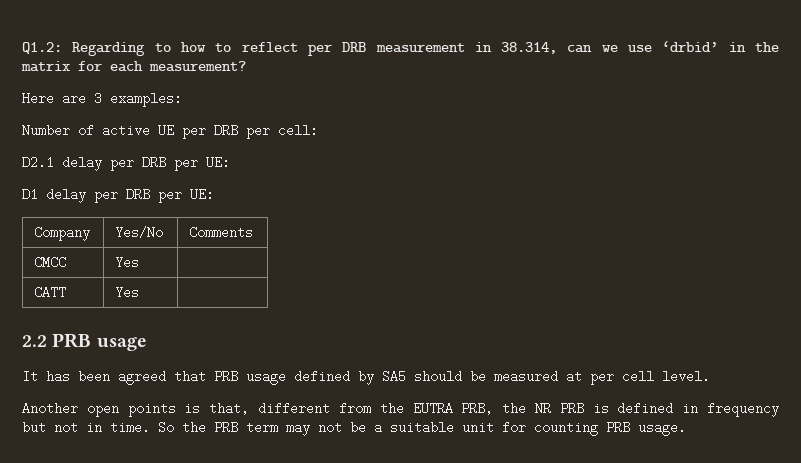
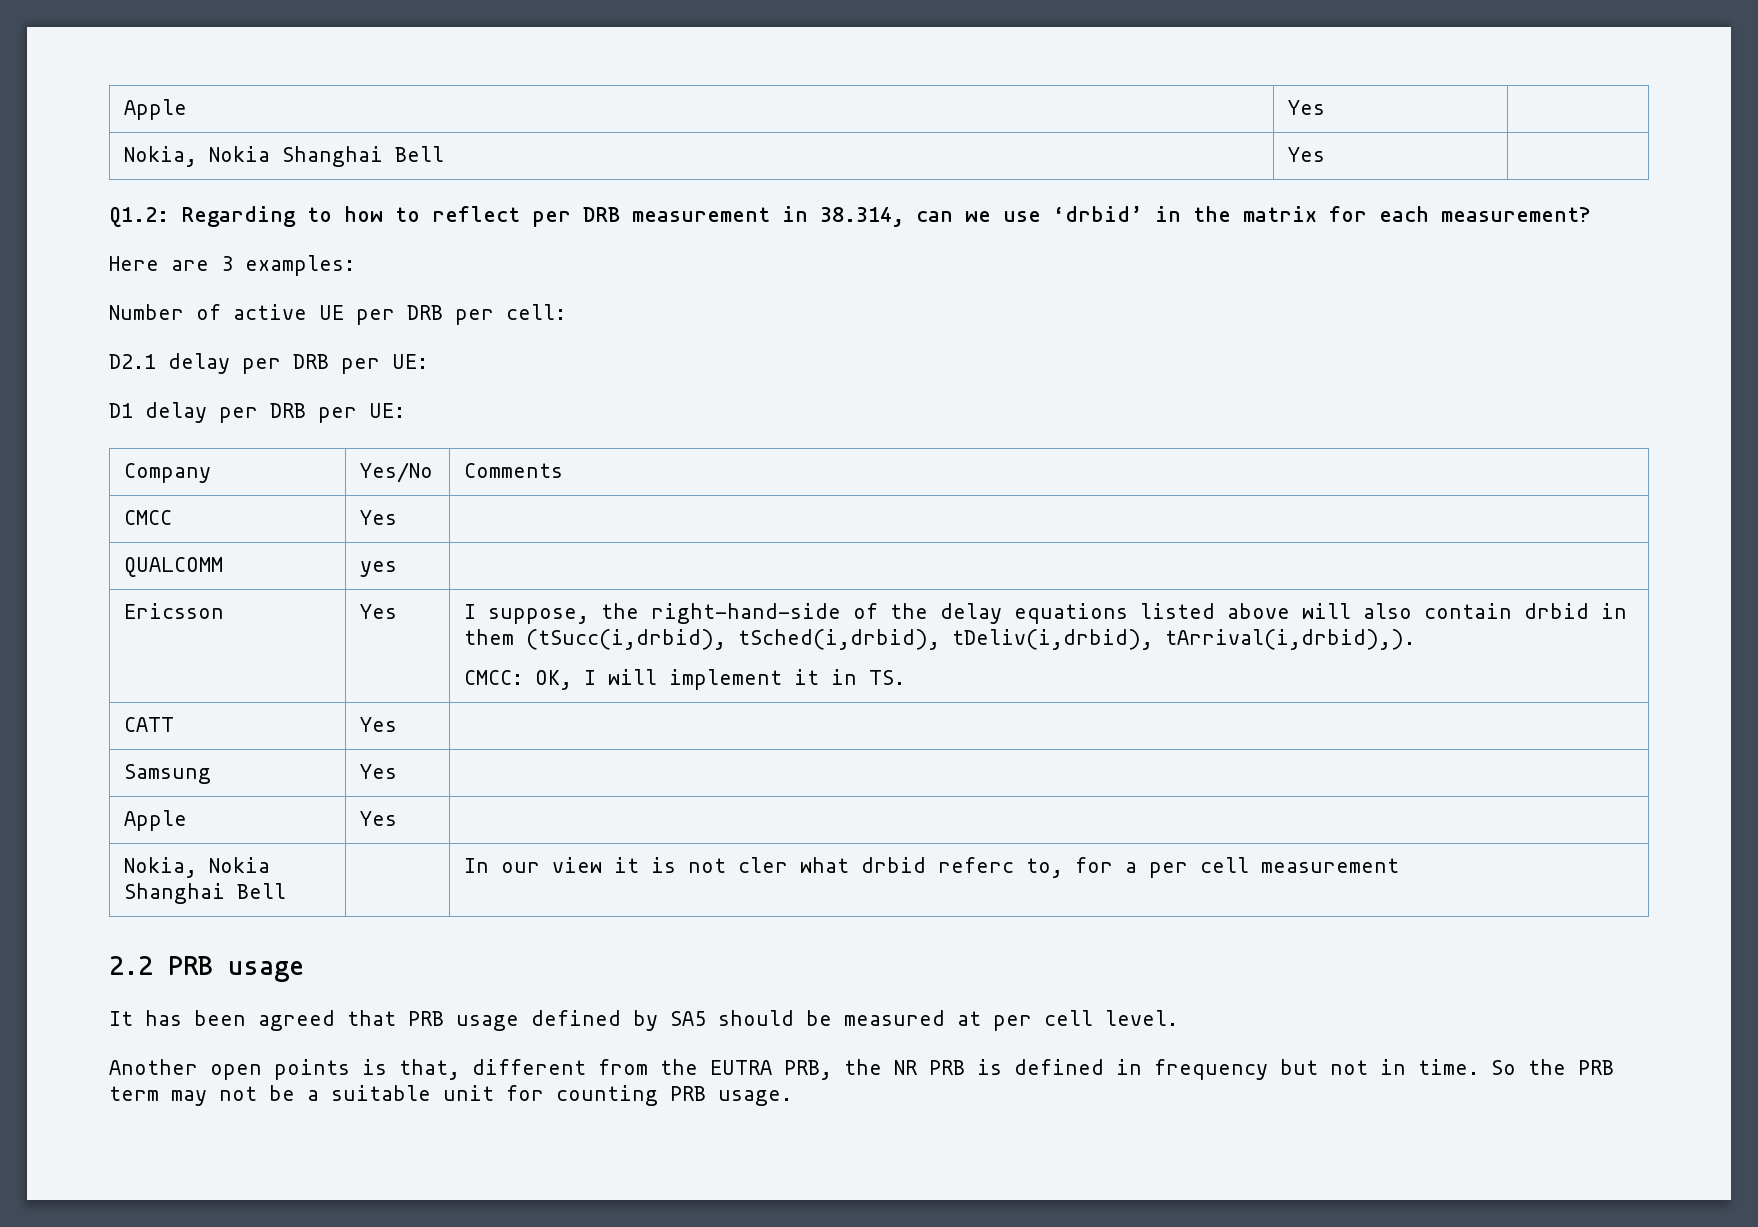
(22, 48) none -> [123,99,187,120] [1287,100,1325,115] [123,146,444,167] [1287,147,1325,162] Apple | Yes | // Nokia, Nokia Shanghai Bell | Yes | //
[34,286,67,299] [115,286,140,299] CATT | Yes | -> [123,557,223,577] [359,561,397,577] [123,603,224,619] [359,604,397,619] [463,603,1627,624] [463,629,1415,650] [463,669,905,690] [123,717,174,732] [359,717,397,732] [123,764,211,784] [359,764,397,779] [123,810,187,831] [359,811,397,826] [123,857,270,878] [123,883,286,904] [463,857,1399,878] QUALCOMM | yes | // Ericsson | Yes | I suppose, the right-hand-side of the delay equations listed above will also contain drbid in them (tSucc(i,drbid), tSched(i,drbid), tDeliv(i,drbid), tArrival(i,drbid),). // CMCC: OK, I will implement it in TS. // CATT | Yes | // Samsung | Yes | // Apple | Yes | // Nokia, Nokia Shanghai Bell | | In our view it is not cler what drbid referc to, for a per cell measurement

